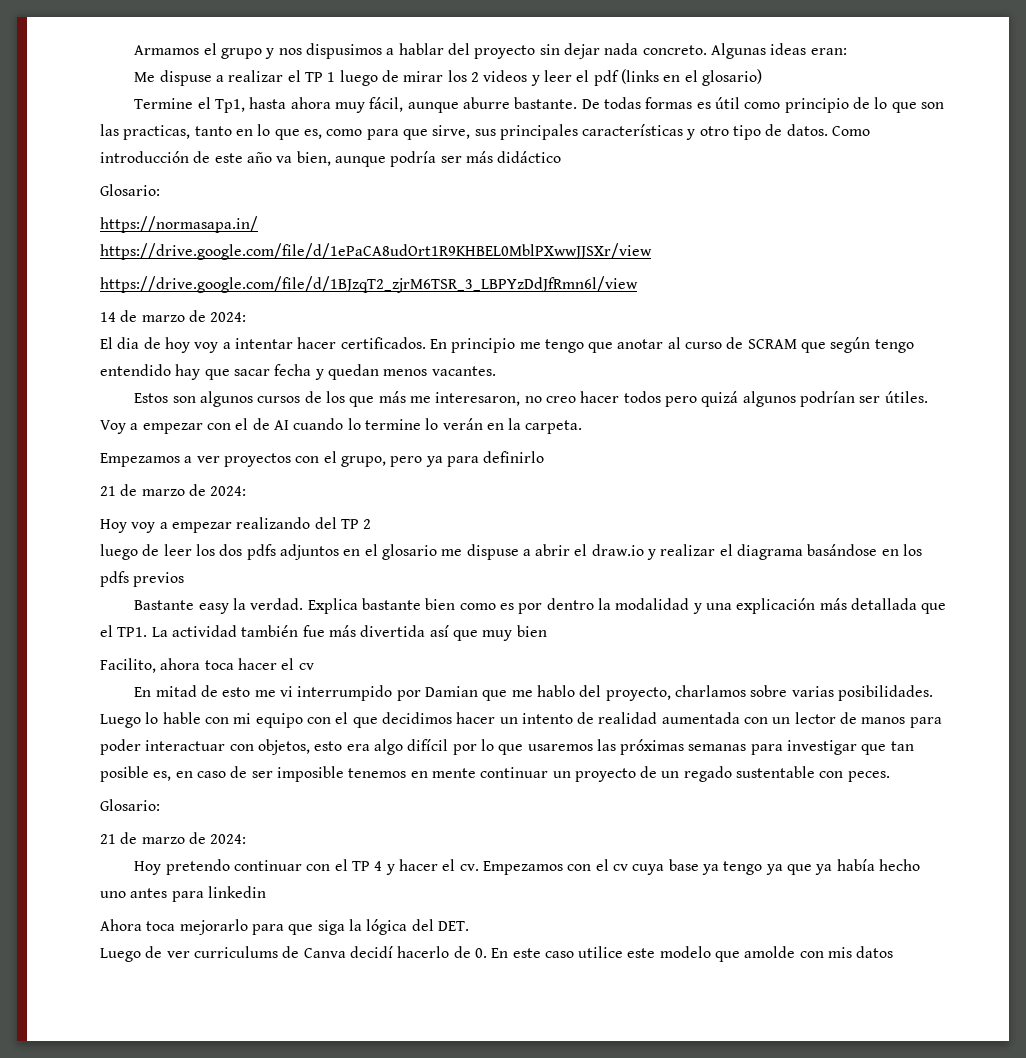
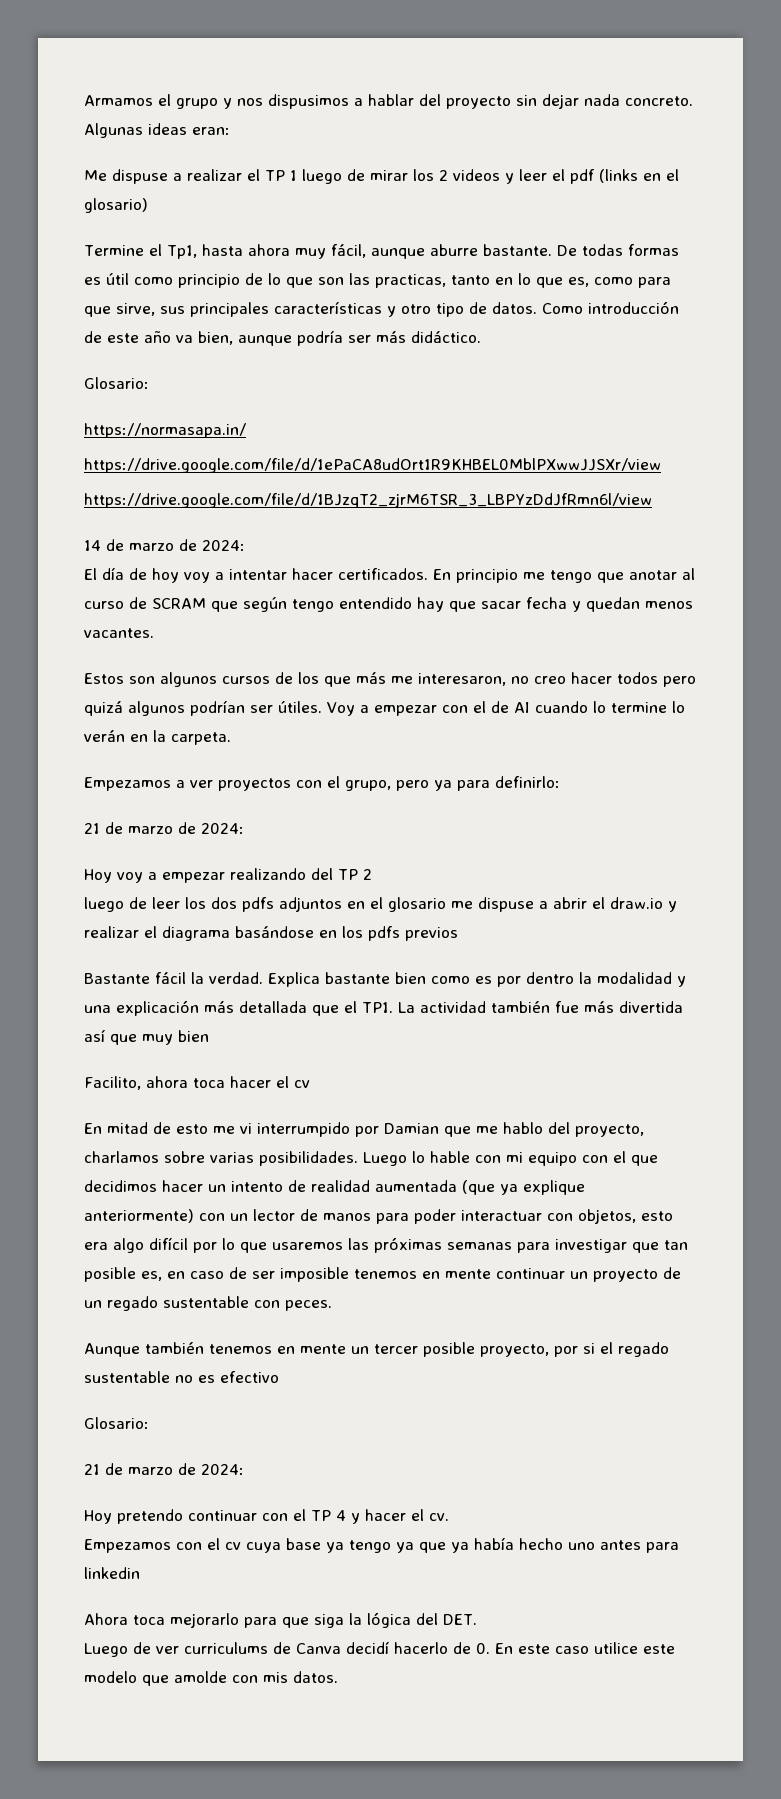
[497,151,562,163] didáctico -> [411,331,481,343] didáctico.
[117,337,140,349] dia -> [102,567,124,580] día
[483,451,545,463] definirlo -> [495,776,560,788] definirlo:
[198,603,229,614] easy -> [155,972,186,984] fácil
(740, 718) none -> [462,1180,585,1195] [84,1209,194,1223] (que ya explique anteriormente)
(890, 776) none -> [84,1342,669,1357] [84,1371,279,1383] // Aunque también tenemos en mente un tercer posible proyecto, por si el regado sustentable no es efectivo
(479, 867) none -> (449, 1517) //
[856,946,894,958] datos -> [293,1671,338,1683] datos.

